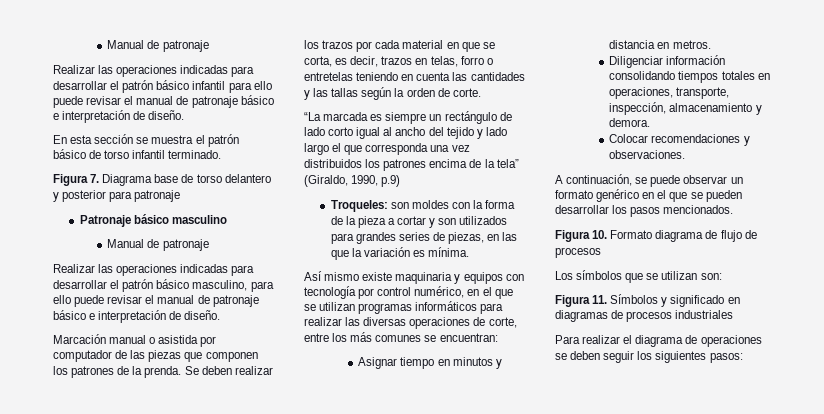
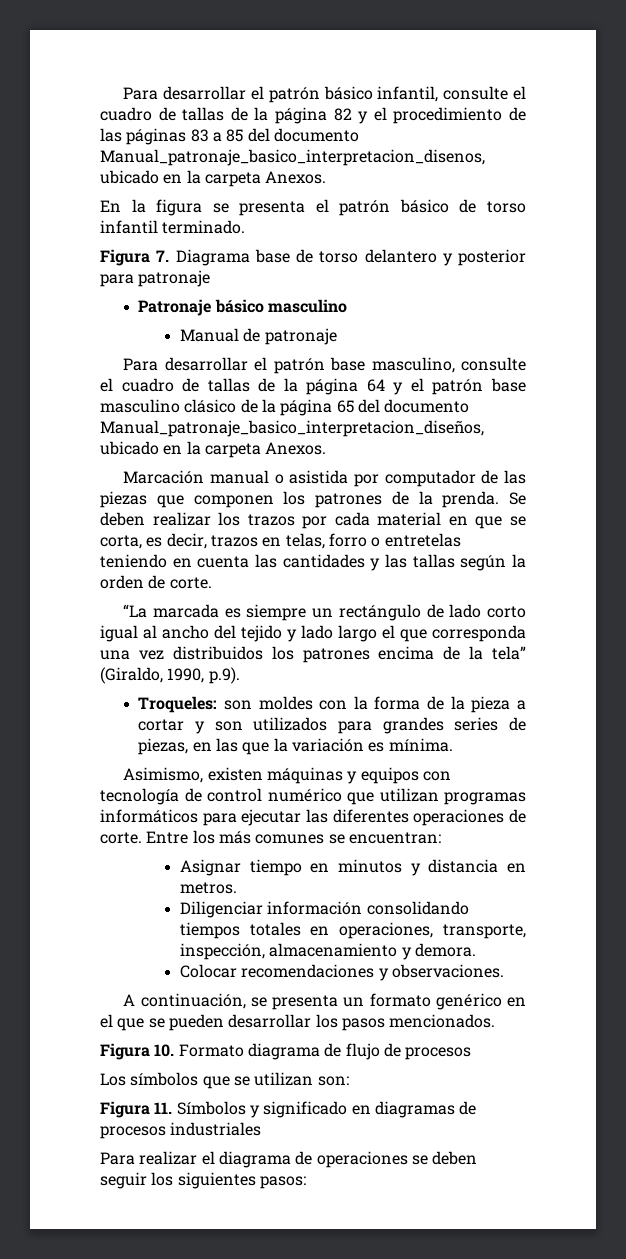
[107,40,209,52] [53,65,255,77] [53,80,272,93] [53,95,274,108] [53,110,185,123] [53,134,194,144] Manual de patronaje // Realizar las operaciones indicadas para desarrollar el patrón básico infantil para ello puede revisar el manual de patronaje básico e interpretación de diseño. // En esta sección se muestra -> [123,86,526,103] [100,107,526,124] [100,128,359,145] [100,149,485,166] [100,170,327,187] [100,199,306,216] Para desarrollar el patrón básico infantil, consulte el cuadro de tallas de la página 82 y el procedimiento de las páginas 83 a 85 del documento Manual_patronaje_basico_interpretacion_disenos, ubicado en la carpeta Anexos. // En la figura se presenta
[53,264,255,276] [53,279,274,292] [53,295,259,307] [53,310,221,323] Realizar las operaciones indicadas para desarrollar el patrón básico masculino, para ello puede revisar el manual de patronaje básico e interpretación de diseño. -> [123,357,527,374] [100,378,527,395] [100,399,470,416] [100,420,484,437] [100,441,327,458] Para desarrollar el patrón base masculino, consulte el cuadro de tallas de la página 64 y el patrón base masculino clásico de la página 65 del documento Manual_patronaje_basico_interpretacion_diseños, ubicado en la carpeta Anexos.
[381,175,401,187] p.9) -> [208,667,240,684] p.9).
[304,271,524,284] [304,286,513,299] [304,301,504,314] [304,317,517,329] [304,333,329,342] Así mismo existe maquinaria y equipos con tecnología por control numérico, en el que se utilizan programas informáticos para realizar las diversas operaciones de corte, entre -> [123,767,451,784] [100,788,526,805] [100,809,527,826] [100,831,189,844] Asimismo, existen máquinas y equipos con tecnología de control numérico que utilizan programas informáticos para ejecutar las diferentes operaciones de corte. Entre
[650,175,728,187] puede observar -> [272,995,339,1010] presenta

